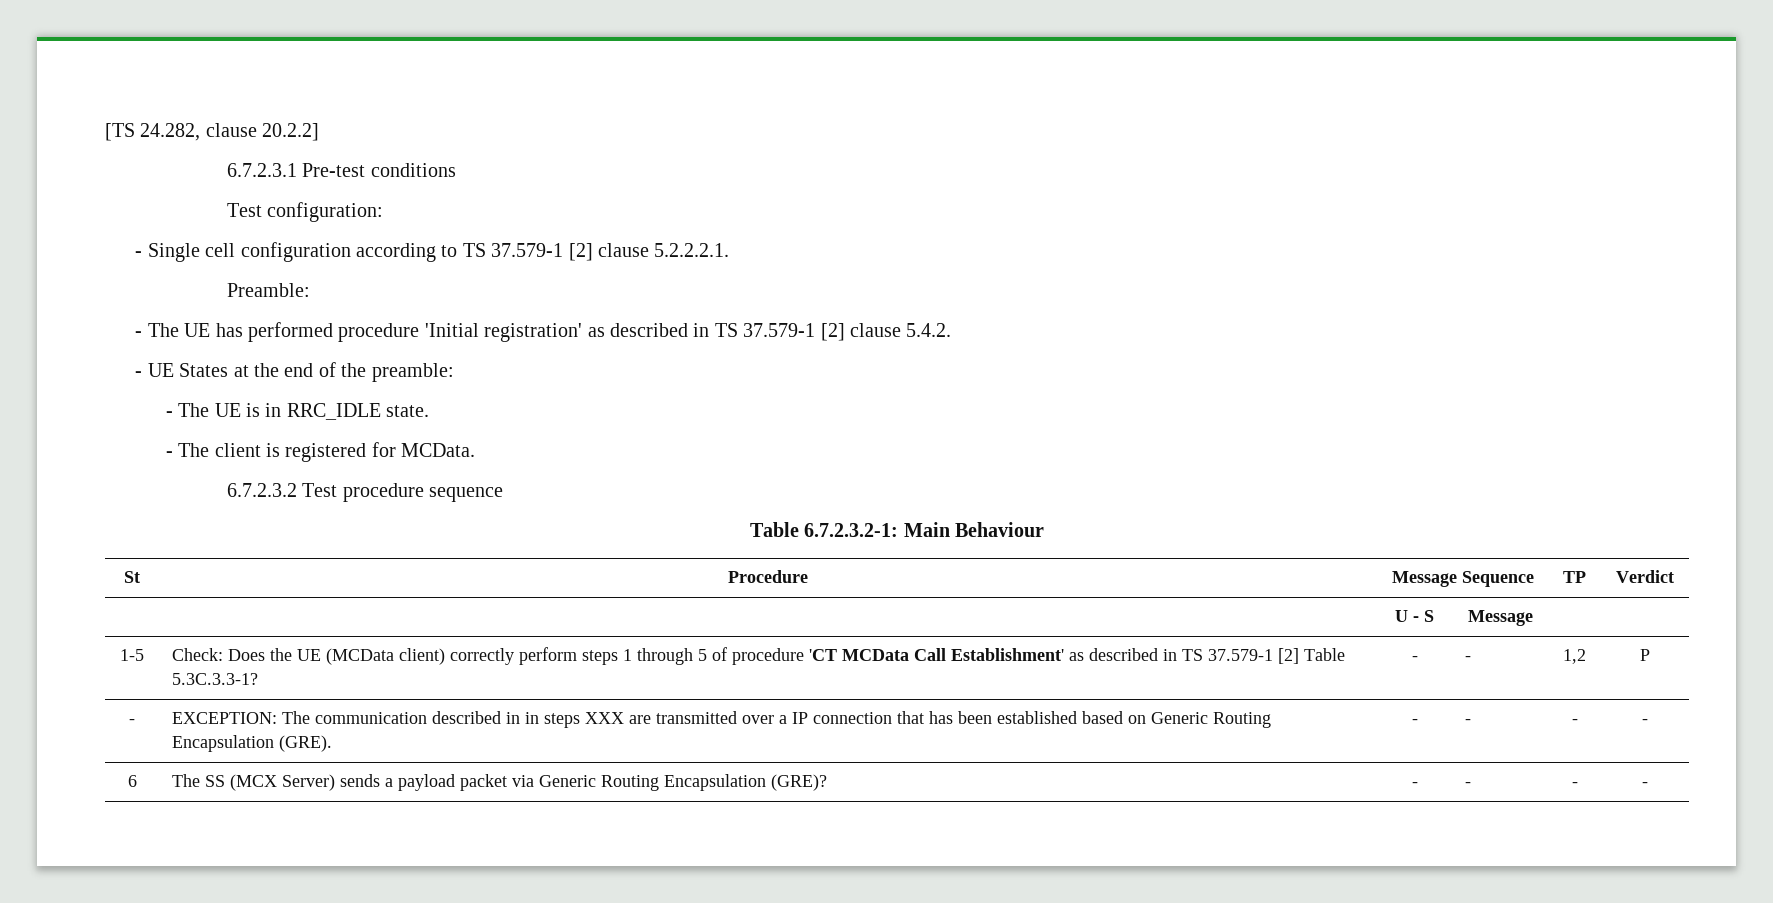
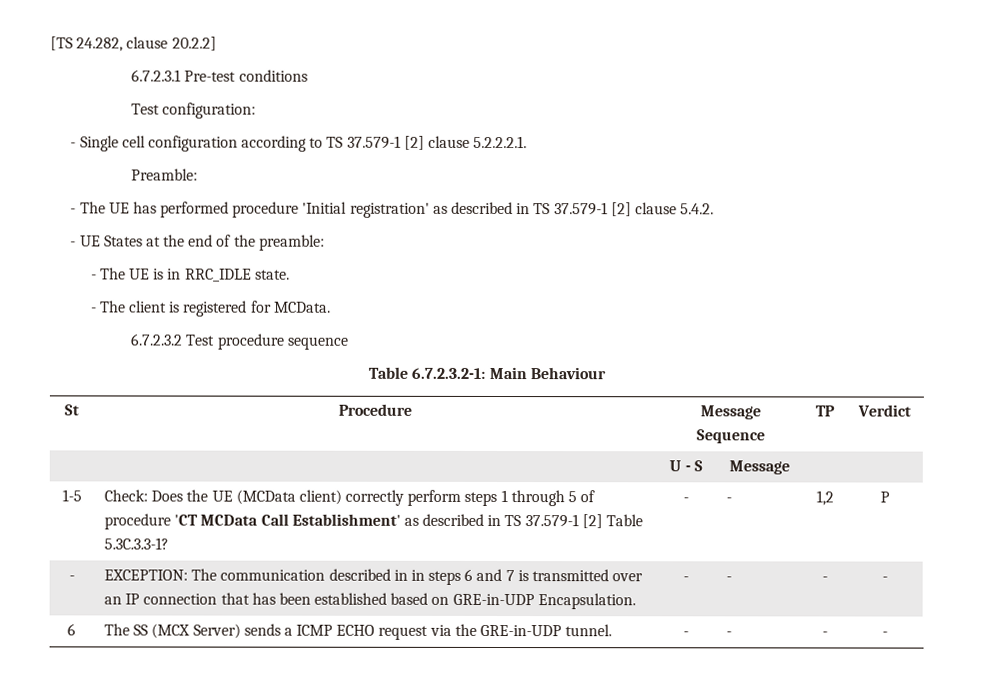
[585,712,652,724] XXX are -> [464,568,529,582] 6 and 7 is
[779,715,788,724] a -> [103,596,122,605] an
[1151,712,1272,728] [172,735,333,752] Generic Routing Encapsulation (GRE). -> [452,593,636,610] GRE-in-UDP Encapsulation.
[398,774,828,791] payload packet via Generic Routing Encapsulation (GRE)? -> [296,623,613,640] ICMP ECHO request via the GRE-in-UDP tunnel.

